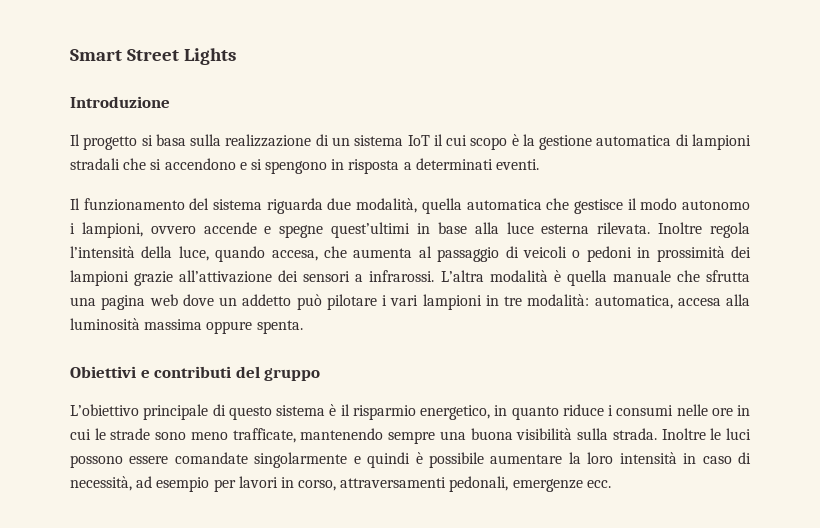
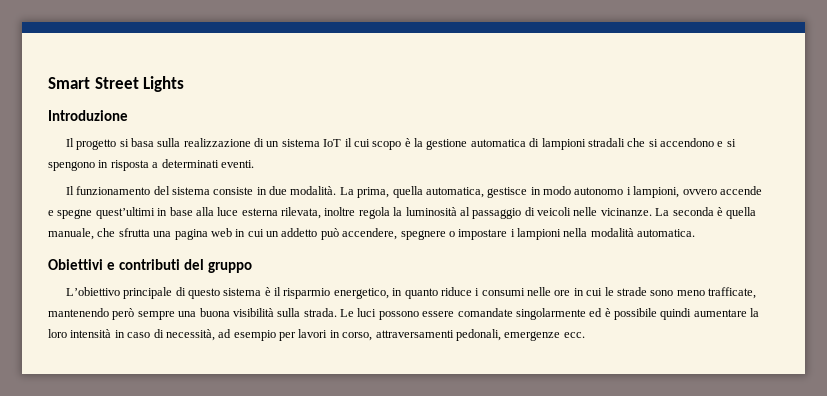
[266,198,637,214] riguarda due modalità, quella automatica che gestisce il -> [213,186,541,198] consiste in due modalità. La prima, quella automatica, gestisce in
[597,222,750,238] [70,246,751,262] [70,270,548,286] rilevata. Inoltre regola l’intensità della luce, quando accesa, che aumenta al passaggio di veicoli o pedoni in prossimità dei lampioni grazie all’attivazione dei sensori a infrarossi. L’altra modalità -> [281,207,714,219] rilevata, inoltre regola la luminosità al passaggio di veicoli nelle vicinanze. La seconda
[612,270,671,282] manuale -> [48,228,94,240] manuale,
[182,294,214,306] dove -> [235,229,264,237] in cui
[326,294,750,310] [70,318,303,334] pilotare i vari lampioni in tre modalità: automatica, accesa alla luminosità massima oppure spenta. -> [342,228,696,240] accendere, spegnere o impostare i lampioni nella modalità automatica.
(384, 434) none -> [112,308,135,320] però
[661,428,722,440] Inoltre le -> [340,309,354,317] Le
[353,452,411,468] e quindi -> [589,308,603,317] ed
(485, 460) none -> [660,308,692,320] quindi

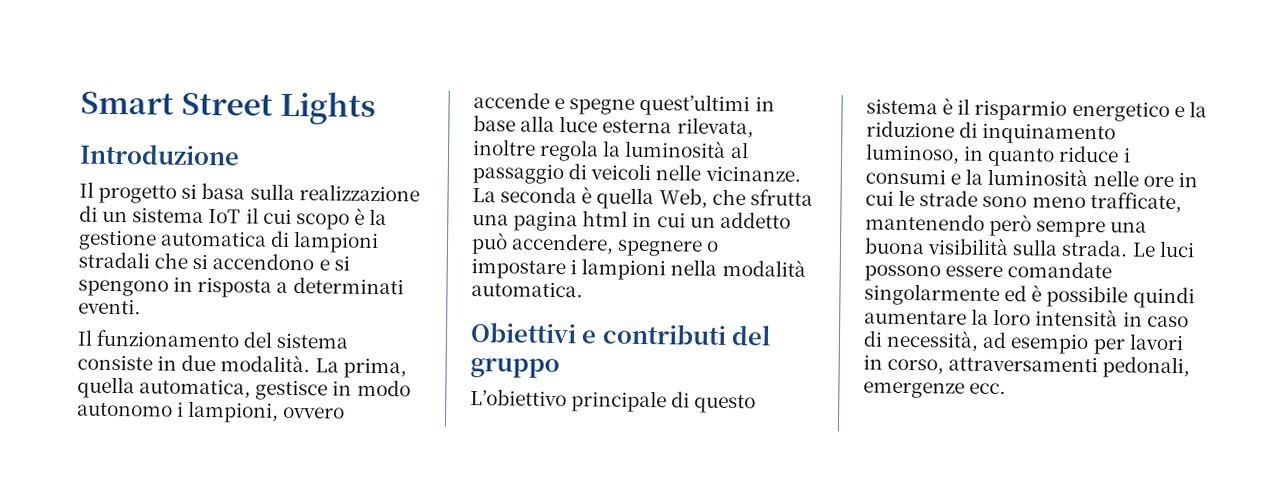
[48,228,94,240] manuale, -> [658,188,708,209] Web,
[210,228,232,237] web -> [582,210,629,227] html
[333,288,389,299] energetico, -> [1071,100,1207,122] [866,120,1117,145] [865,143,960,165] energetico e la riduzione di inquinamento luminoso,
(525, 292) none -> [950,167,1089,187] e la luminosità

